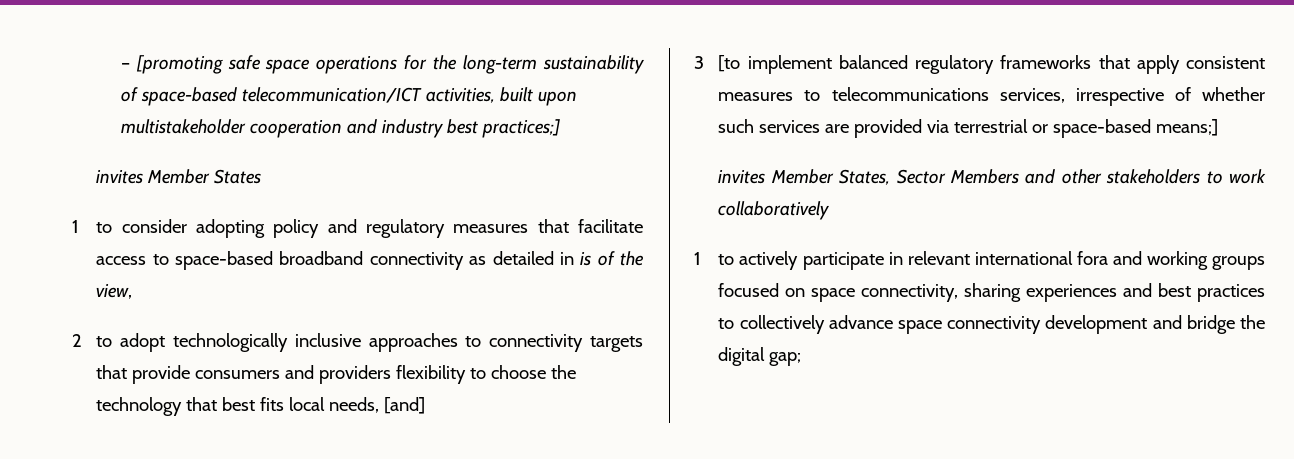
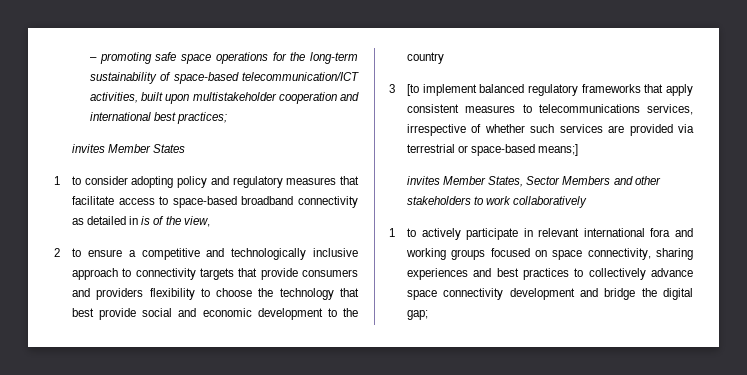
[135,55,223,74] [promoting -> [99,52,152,64] promoting
[381,119,560,138] industry best practices;] -> [89,112,228,124] international best practices;
[120,333,166,352] adopt -> [87,248,225,260] ensure a competitive and
[368,333,458,352] approaches -> [71,268,118,280] approach
[260,397,426,414] fits local needs, [and] -> [99,308,358,320] [406,52,444,64] provide social and economic development to the country

